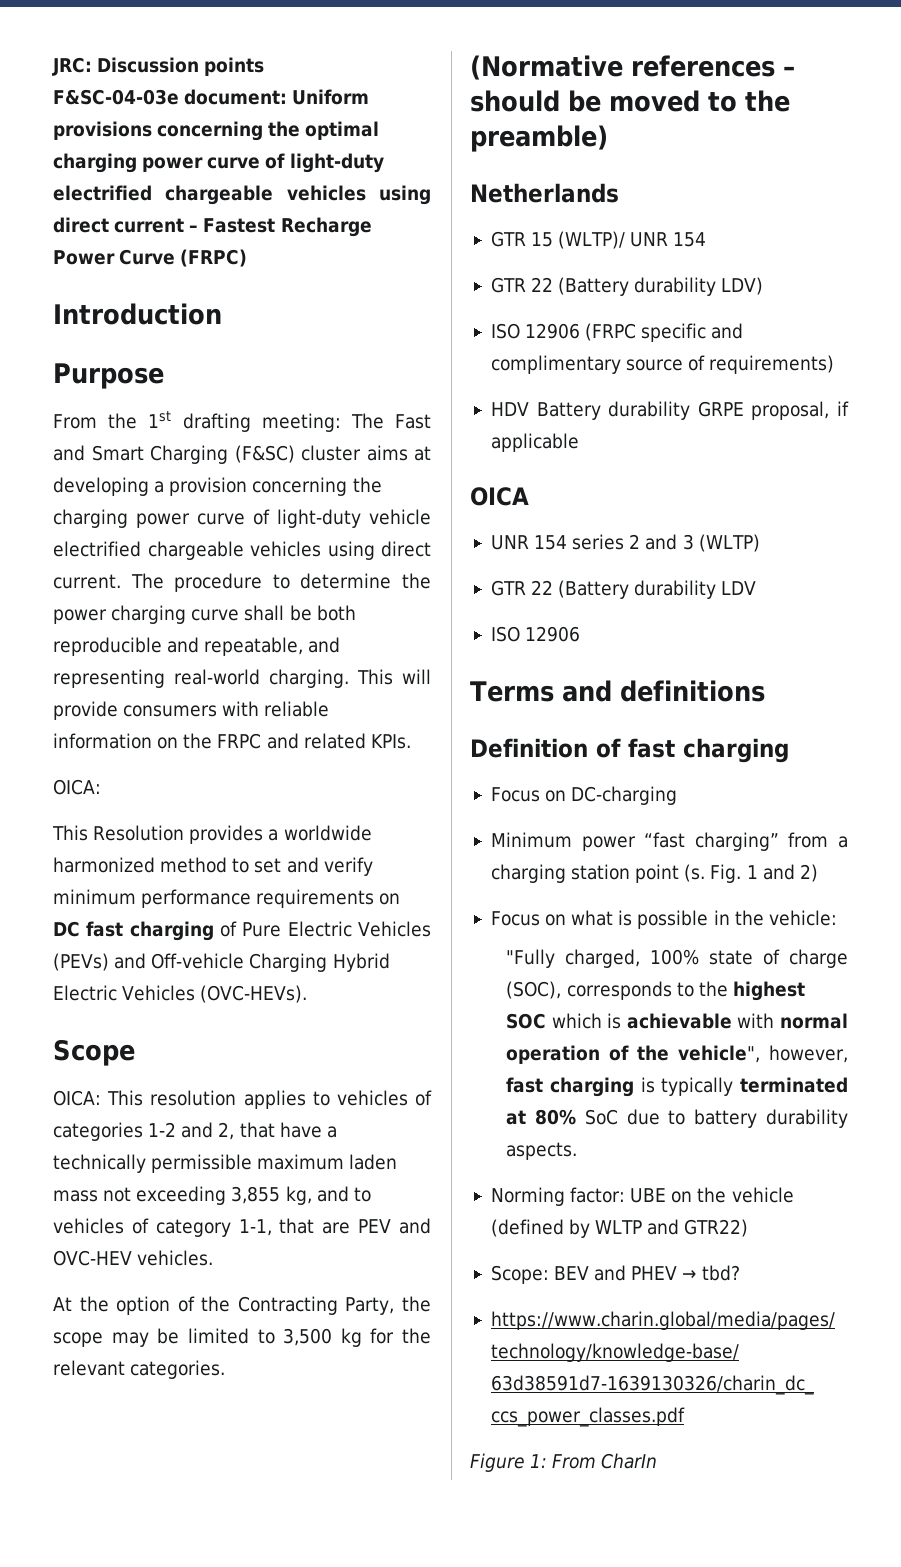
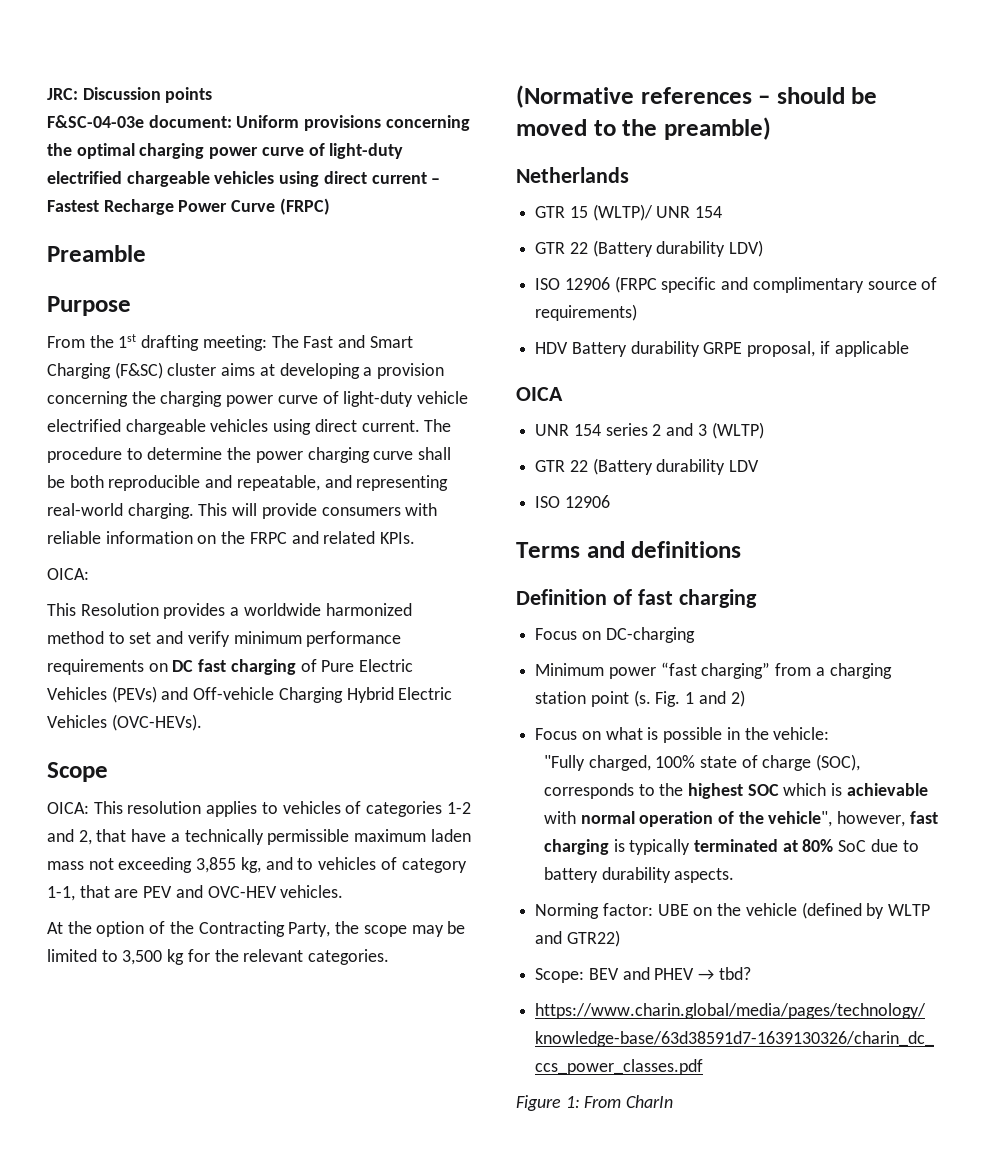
[53,303,222,325] Introduction -> [47,245,146,262] Preamble

